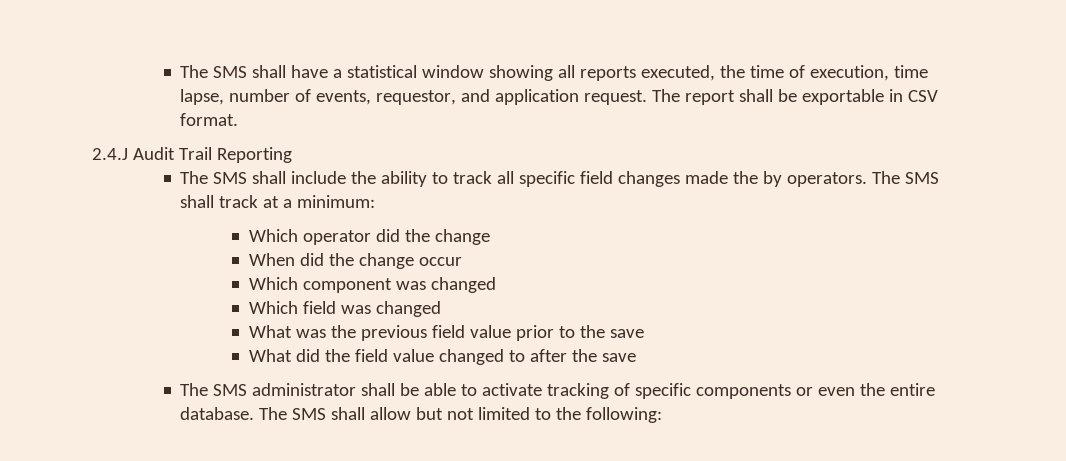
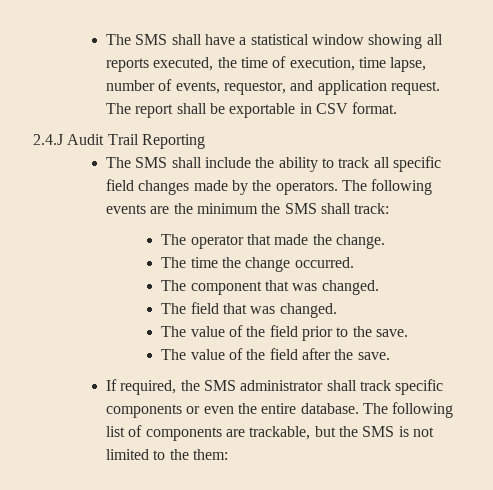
[733,171,940,187] [180,195,376,208] [248,229,490,245] [248,253,462,269] [248,277,496,293] [248,301,441,317] [248,325,644,341] [248,349,636,365] [180,383,631,399] the by operators. The SMS shall track at a minimum: // Which operator did the change // When did the change occur // Which component was changed // Which field was changed // What was the previous field value prior to the save // What did the field value changed to after the save // The SMS administrator shall be able to activate tracking of -> [231,179,433,195] [105,203,390,214] [161,234,385,249] [161,257,354,272] [161,280,379,295] [161,302,337,318] [161,325,408,341] [161,348,390,360] [105,379,391,395] by the operators. The following events are the minimum the SMS shall track: // The operator that made the change. // The time the change occurred. // The component that was changed. // The field that was changed. // The value of the field prior to the save. // The value of the field after the save. // If required, the SMS administrator shall track
[292,407,444,420] SMS shall allow but -> [392,402,454,418] [105,425,409,441] following list of components are trackable, but the SMS is
[586,407,663,423] following: -> [192,449,228,460] them:

